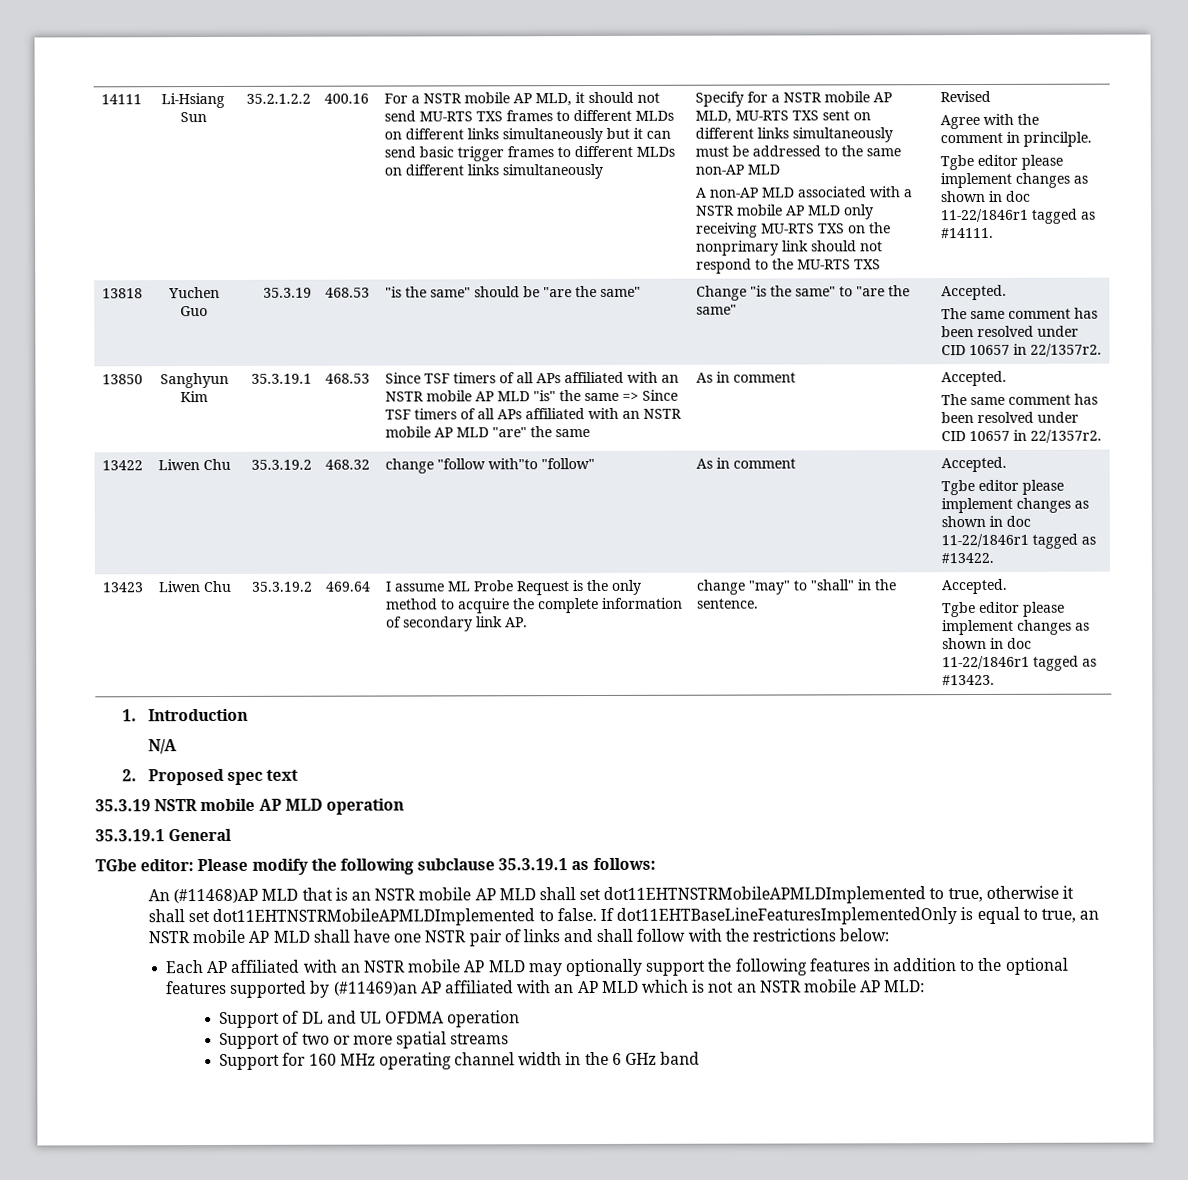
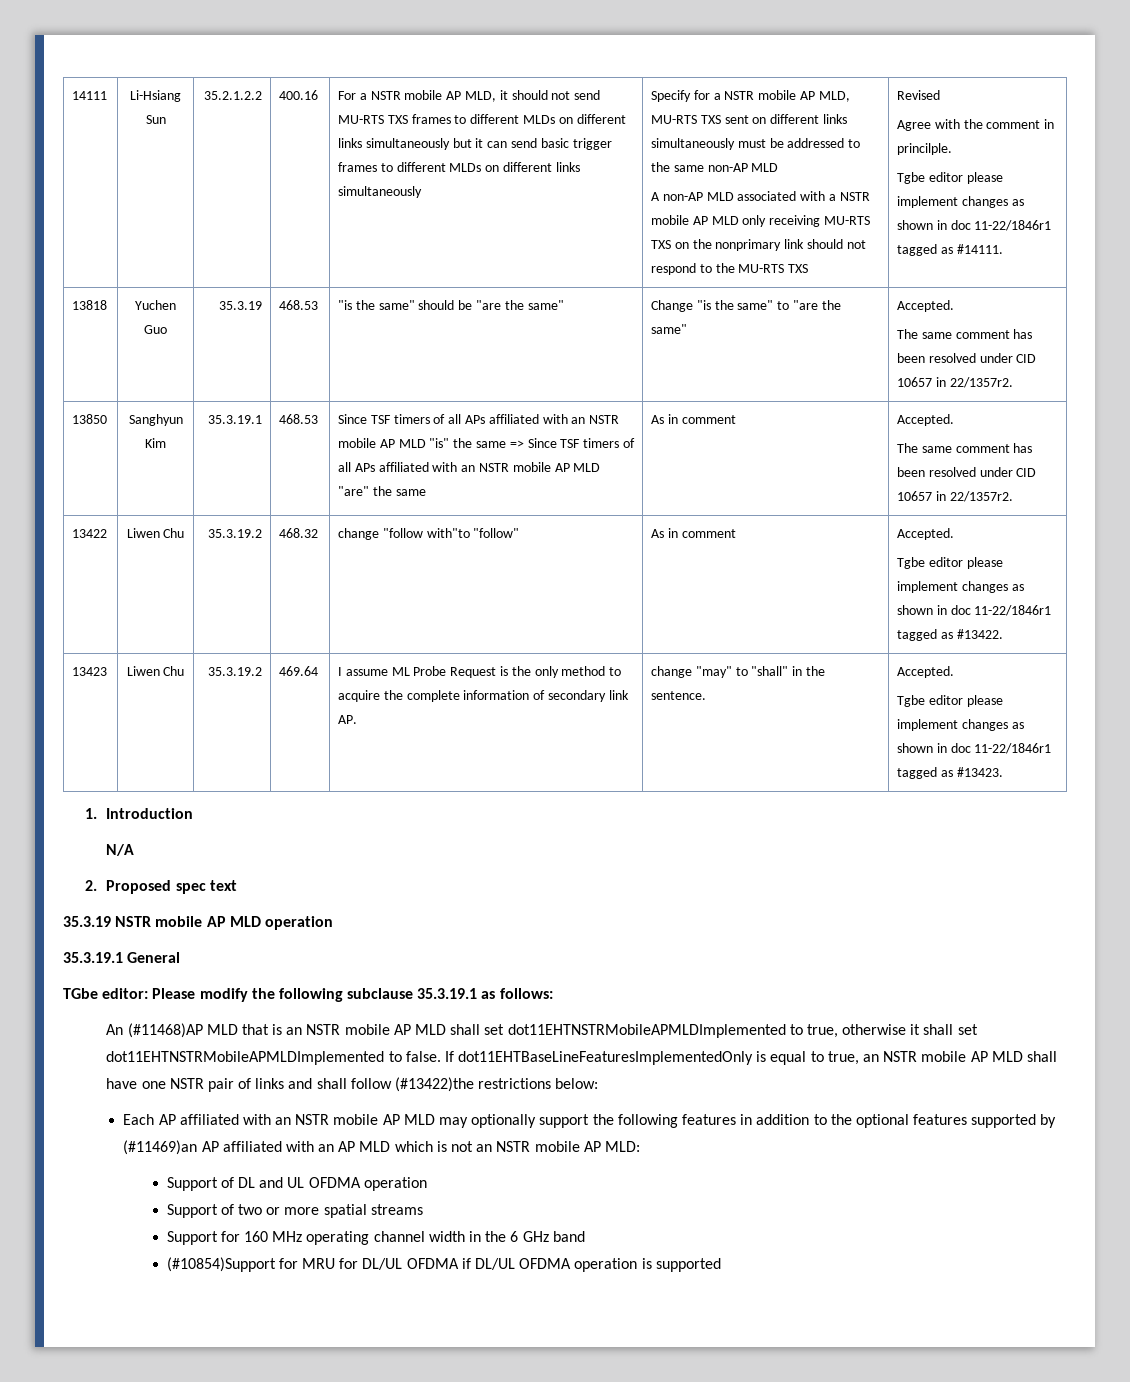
[687,928,749,942] with the -> [394,1077,474,1092] (#13422)the
(701, 1058) none -> [166,1257,721,1272] // (#10854)Support for MRU for DL/UL OFDMA if DL/UL OFDMA operation is supported

